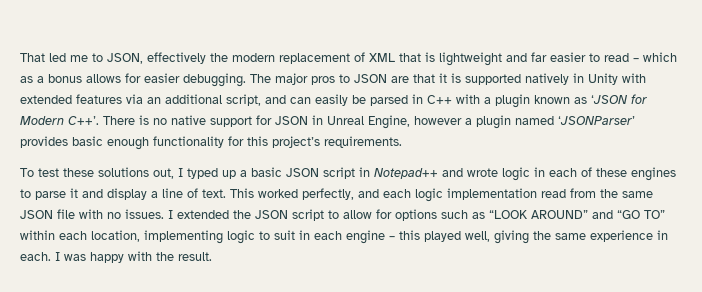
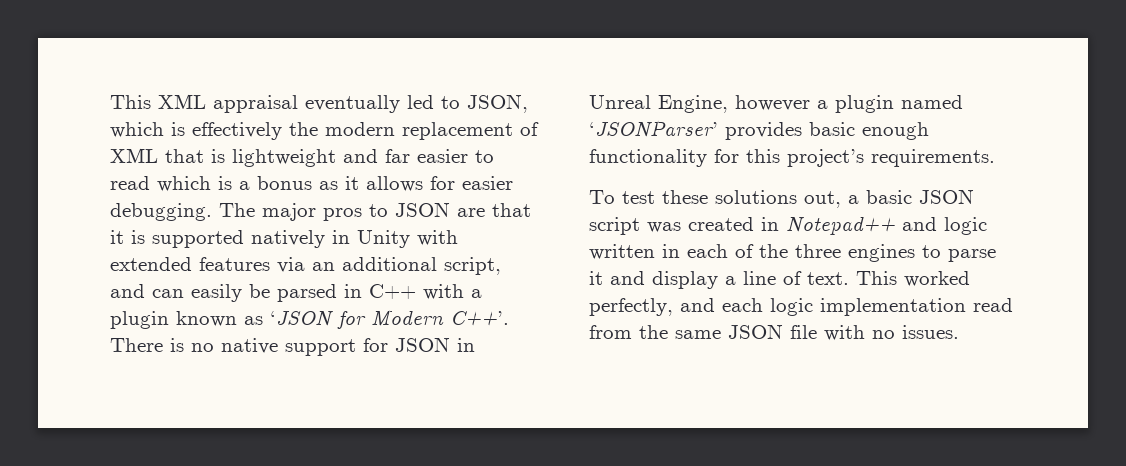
[20,53,143,64] That led me to JSON, -> [110,94,528,113] [110,122,185,138] This XML appraisal eventually led to JSON, which is
[633,52,677,62] [20,74,82,83] – which as a bonus -> [157,176,359,192] which is a bonus as it
[178,168,236,179] I typed up -> (841, 199) none
(355, 173) none -> [647,217,754,233] was created
[467,167,530,181] wrote logic -> [944,217,987,235] [589,244,655,260] logic written
[596,168,627,177] these -> [759,244,841,258] the three
[168,209,665,221] [20,230,668,244] [20,251,212,263] I extended the JSON script to allow for options such as “LOOK AROUND” and “GO TO” within each location, implementing logic to suit in each engine – this played well, giving the same experience in each. I was happy with the result. -> (959, 332) none

